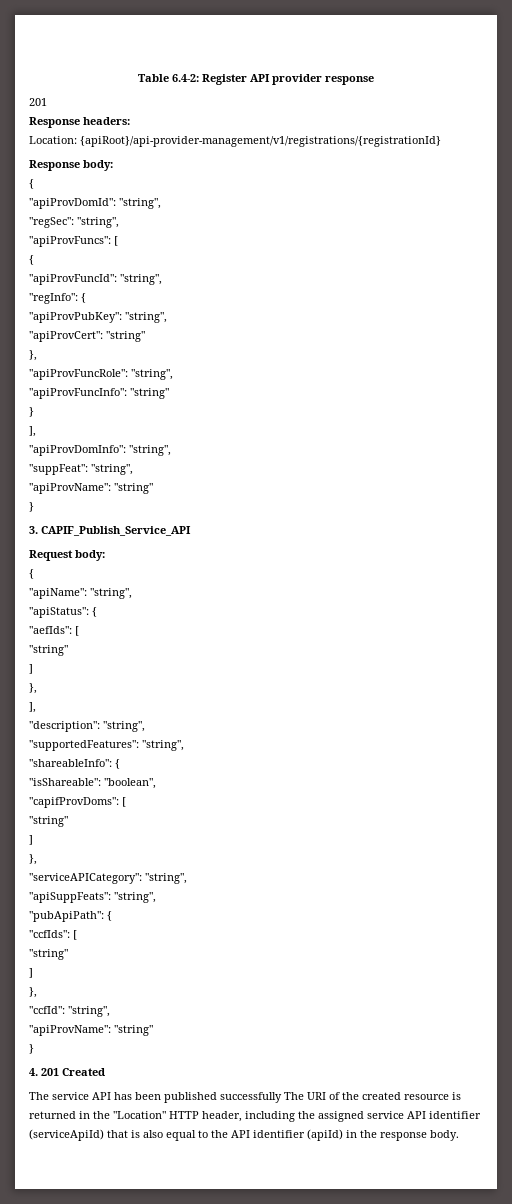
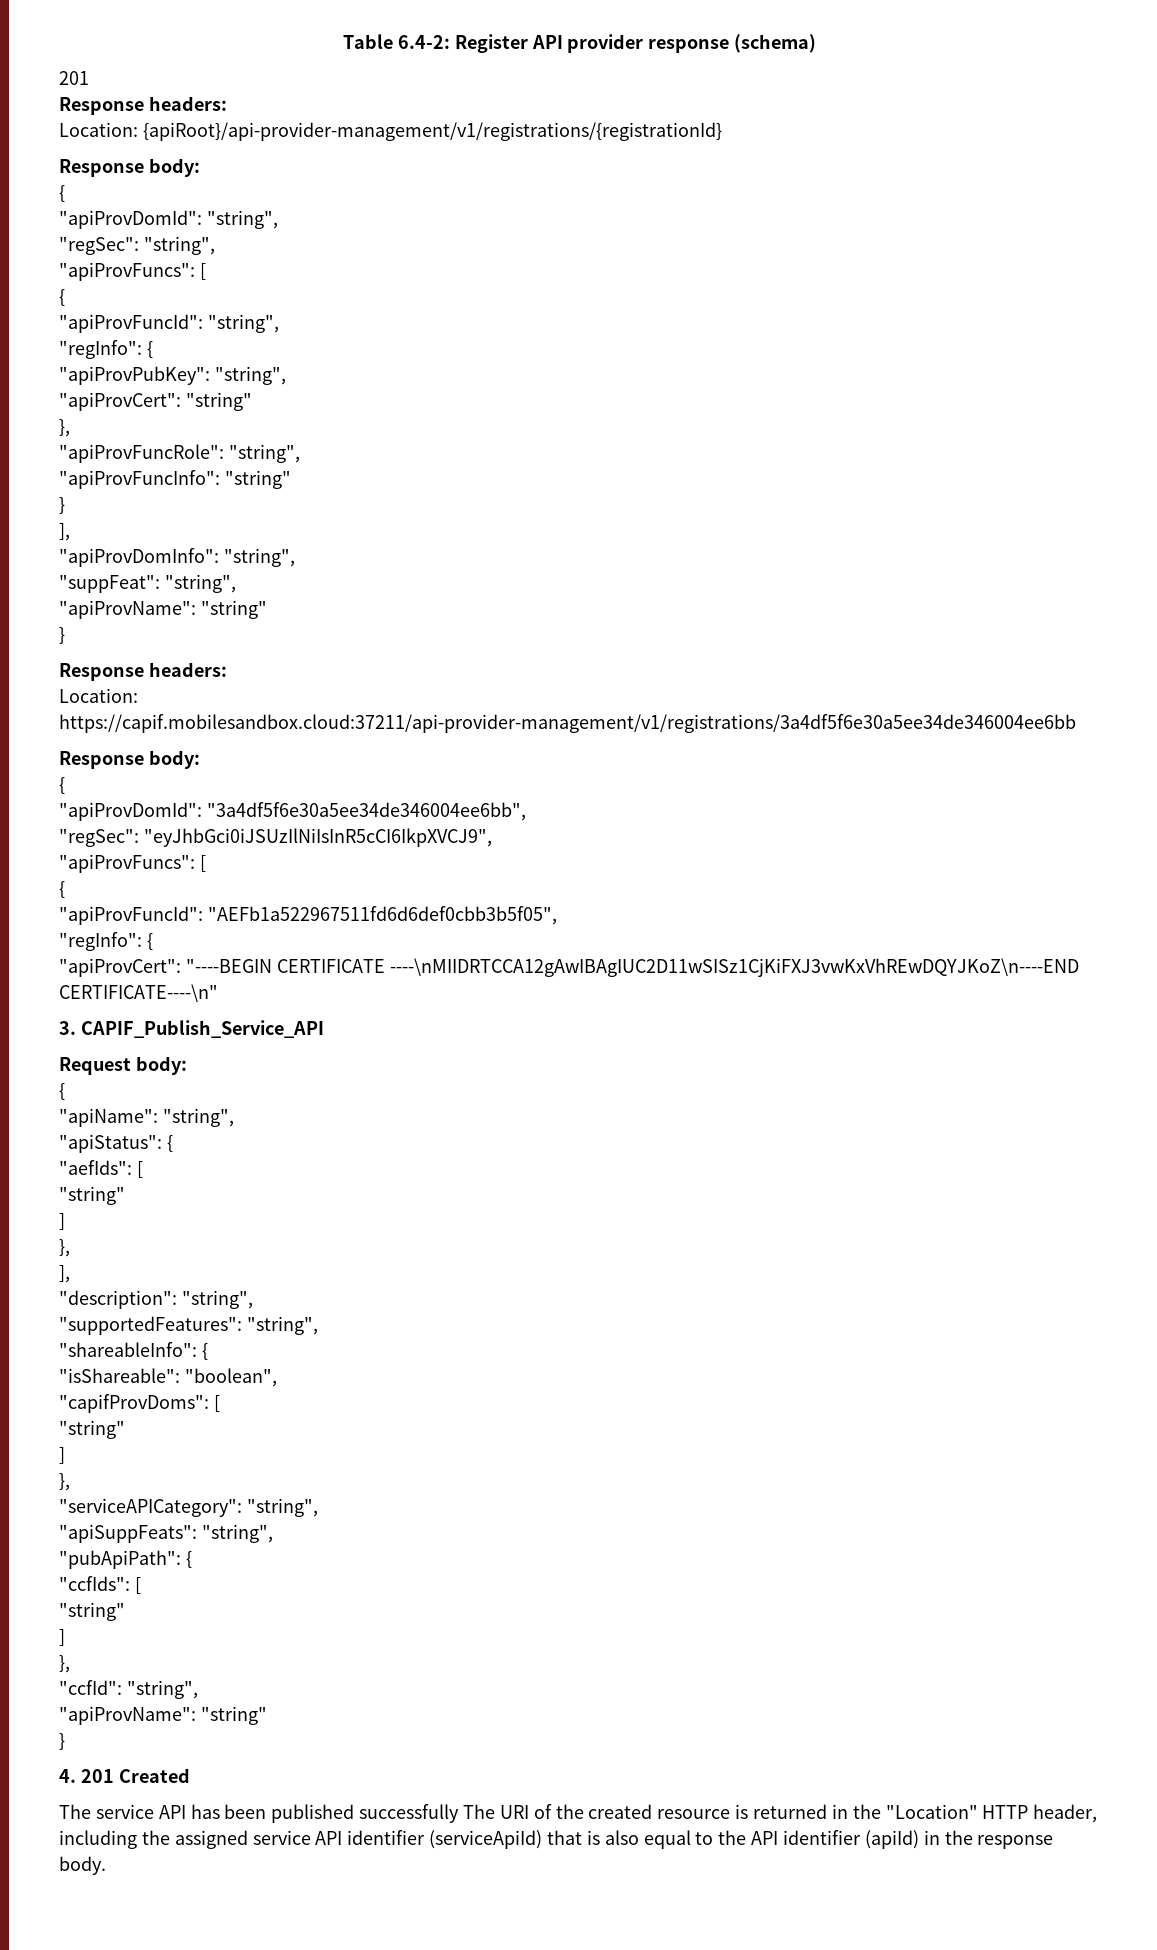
(374, 80) none -> [734,34,817,53] (schema)
(34, 507) none -> [59,662,227,681] [59,688,138,703] [59,714,1076,733] [59,750,200,769] [59,777,65,794] [59,802,526,821] [59,828,492,847] [59,854,206,873] [59,881,65,898] [59,906,557,925] [59,932,153,951] [59,958,1079,977] [59,984,218,1002] // Response headers: // Location: https://capif.mobilesandbox.cloud:37211/api-provider-management/v1/registrations/3a4df5f6e30a5ee34de346004ee6bb // Response body: // { // "apiProvDomId": "3a4df5f6e30a5ee34de346004ee6bb", // "regSec": "eyJhbGci0iJSUzIlNiIsInR5cCI6IkpXVCJ9", // "apiProvFuncs": [ // { // "apiProvFuncId": "AEFb1a522967511fd6d6def0cbb3b5f05", // "regInfo": { // "apiProvCert": "----BEGIN CERTIFICATE ----\nMIIDRTCCA12gAwIBAgIUC2D11wSISz1CjKiFXJ3vwKxVhREwDQYJKoZ\n----END CERTIFICATE----\n"

